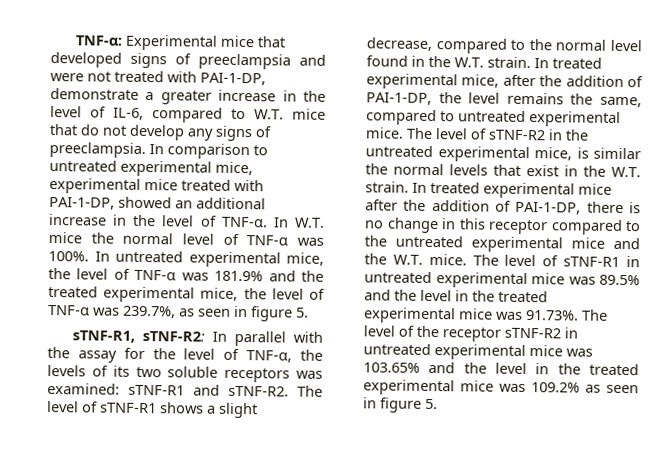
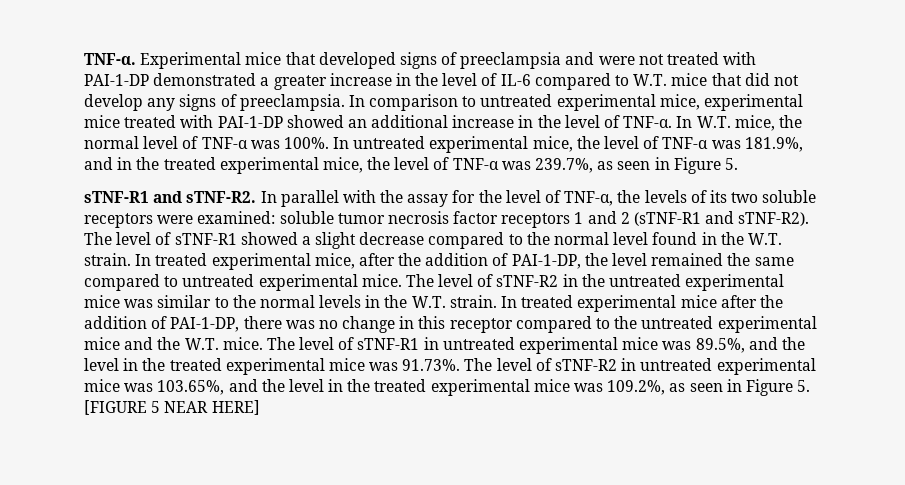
[74,35,122,46] TNF-α: -> [84,53,136,65] TNF-α.
[200,72,266,86] [50,88,139,100] PAI-1-DP, demonstrate -> [84,73,257,86] PAI-1-DP demonstrated
[113,107,144,120] IL-6, -> [500,74,531,86] IL-6
[80,124,100,136] do -> [744,73,770,86] did
[49,197,115,210] PAI-1-DP, -> [217,116,283,128] PAI-1-DP
[48,231,82,244] mice -> [734,115,775,131] mice,
[214,270,296,282] 181.9% and -> [744,137,803,152] [84,157,133,170] 181.9%, and in
[251,306,293,322] figure -> [673,157,721,174] Figure
[71,330,205,343] sTNF-R1, sTNF-R2: -> [84,191,257,203] sTNF-R1 and sTNF-R2.
[296,370,323,379] [47,382,323,397] [47,400,204,414] was examined: sTNF-R1 and sTNF-R2. The level of sTNF-R1 shows -> [157,211,810,228] [84,232,298,245] were examined: soluble tumor necrosis factor receptors 1 and 2 (sTNF-R1 and sTNF-R2). The level of sTNF-R1 showed
[366,37,432,51] decrease, -> [359,232,425,245] decrease
[506,92,642,108] remains the same, -> [651,253,794,266] remained the same
[534,147,641,161] mice, is similar -> [84,295,229,308] mice was similar to
[493,164,559,177] that exist -> (362, 301) none
[629,202,641,214] is -> [285,320,315,329] was
[599,274,640,286] 89.5% -> [695,338,745,353] 89.5%,
[416,325,501,342] the receptor -> (552, 364) none
[363,361,639,376] [363,379,639,396] [363,397,438,413] 103.65% and the level in the treated experimental mice was 109.2% as seen in figure 5. -> [157,379,811,396] [84,400,260,415] 103.65%, and the level in the treated experimental mice was 109.2%, as seen in Figure 5. [FIGURE 5 NEAR HERE]

